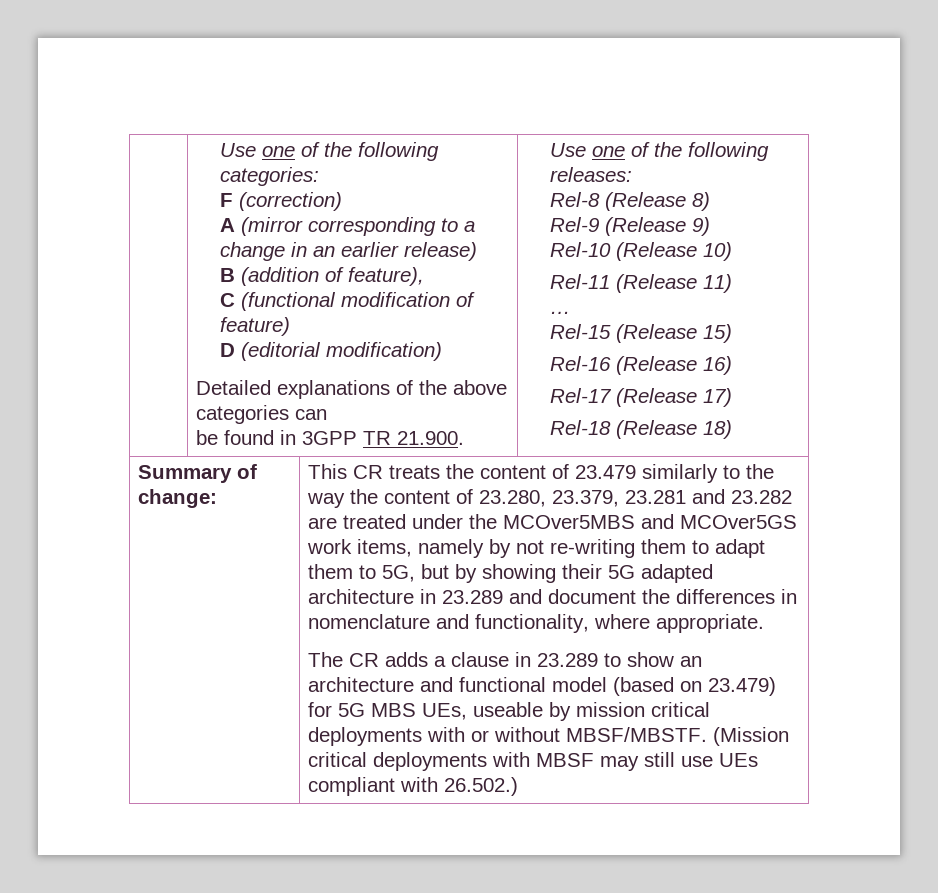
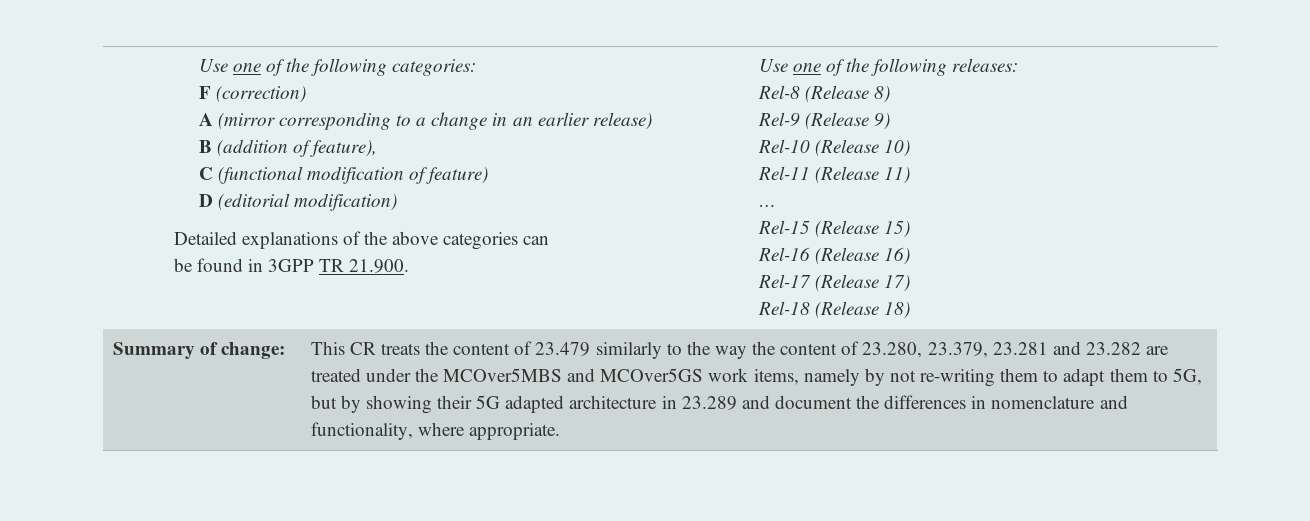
[307,652,702,667] [307,677,776,696] [307,702,710,721] [307,727,789,746] [307,752,758,771] [307,777,518,796] // The CR adds a clause in 23.289 to show an architecture and functional model (based on 23.479) for 5G MBS UEs, useable by mission critical deployments with or without MBSF/MBSTF. (Mission critical deployments with MBSF may still use UEs compliant with 26.502.) -> (560, 431) none

